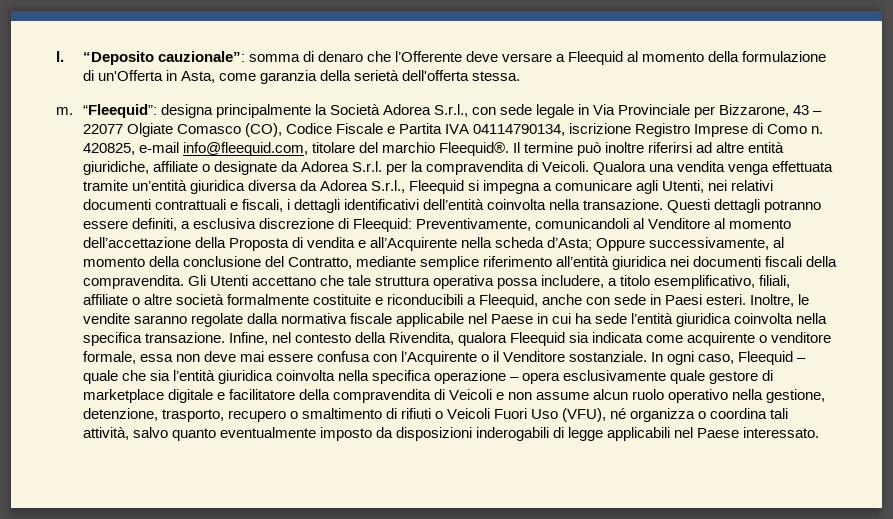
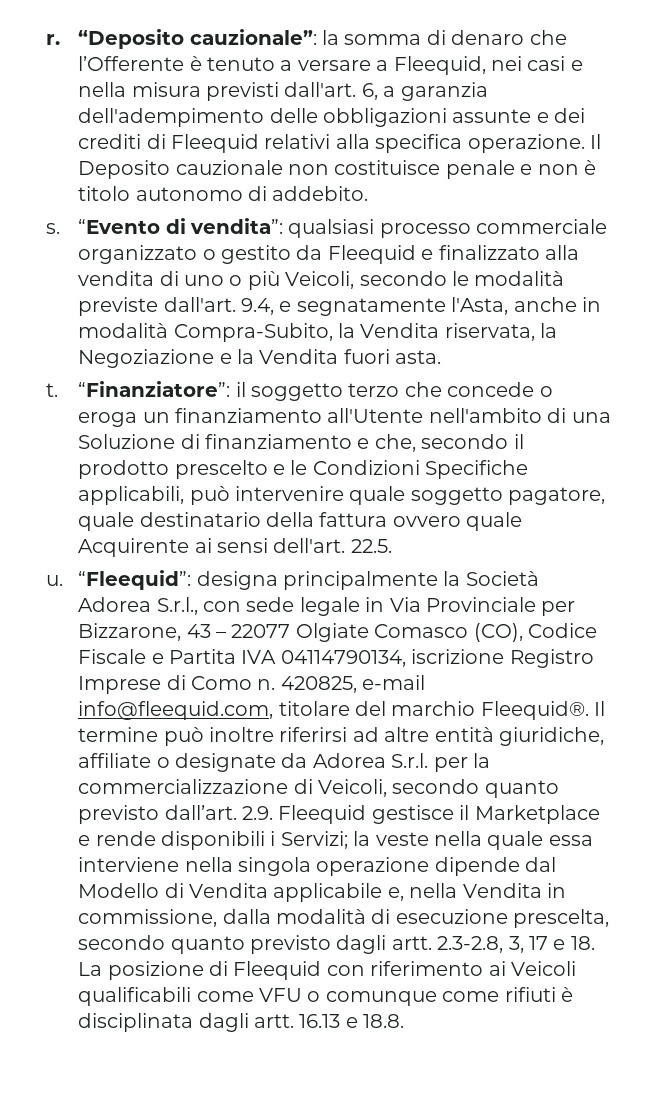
[56,51,64,62] l. -> [46,34,60,45] r.
(245, 56) none -> [322,30,340,45] la
[465,51,827,65] [82,70,521,84] [56,107,73,115] deve versare a Fleequid al momento della formulazione di un'Offerta in Asta, come garanzia della serietà dell'offerta stessa. // m. -> [189,56,583,75] [78,82,488,101] [78,108,586,127] [78,134,602,153] [78,160,597,179] [78,186,369,201] [46,218,608,238] [78,245,580,264] [78,271,565,290] [78,297,602,316] [78,323,558,342] [78,349,442,368] [46,381,553,401] [78,408,611,427] [78,434,524,452] [78,460,529,479] [78,486,606,505] [78,512,523,531] [78,538,392,557] [46,575,63,586] è tenuto a versare a Fleequid, nei casi e nella misura previsti dall'art. 6, a garanzia dell'adempimento delle obbligazioni assunte e dei crediti di Fleequid relativi alla specifica operazione. Il Deposito cauzionale non costituisce penale e non è titolo autonomo di addebito. // s. “Evento di vendita”: qualsiasi processo commerciale organizzato o gestito da Fleequid e finalizzato alla vendita di uno o più Veicoli, secondo le modalità previste dall'art. 9.4, e segnatamente l'Asta, anche in modalità Compra-Subito, la Vendita riservata, la Negoziazione e la Vendita fuori asta. // t. “Finanziatore”: il soggetto terzo che concede o eroga un finanziamento all'Utente nell'ambito di una Soluzione di finanziamento e che, secondo il prodotto prescelto e le Condizioni Specifiche applicabili, può intervenire quale soggetto pagatore, quale destinatario della fattura ovvero quale Acquirente ai sensi dell'art. 22.5. // u.
[426,161,834,175] [82,180,774,194] [82,199,822,213] [82,218,792,232] [82,237,785,251] [82,256,838,270] [82,275,791,289] [82,294,810,308] [82,313,828,327] [82,332,832,346] [82,351,807,365] [82,370,774,384] [82,389,826,403] [82,408,789,422] [82,427,820,441] compravendita di Veicoli. Qualora una vendita venga effettuata tramite un’entità giuridica diversa da Adorea S.r.l., Fleequid si impegna a comunicare agli Utenti, nei relativi documenti contrattuali e fiscali, i dettagli identificativi dell’entità coinvolta nella transazione. Questi dettagli potranno essere definiti, a esclusiva discrezione di Fleequid: Preventivamente, comunicandoli al Venditore al momento dell’accettazione della Proposta di vendita e all’Acquirente nella scheda d’Asta; Oppure successivamente, al momento della conclusione del Contratto, mediante semplice riferimento all’entità giuridica nei documenti fiscali della compravendita. Gli Utenti accettano che tale struttura operativa possa includere, a titolo esemplificativo, filiali, affiliate o altre società formalmente costituite e riconducibili a Fleequid, anche con sede in Paesi esteri. Inoltre, le vendite saranno regolate dalla normativa fiscale applicabile nel Paese in cui ha sede l’entità giuridica coinvolta nella specifica transazione. Infine, nel contesto della Rivendita, qualora Fleequid sia indicata come acquirente o venditore formale, essa non deve mai essere confusa con l’Acquirente o il Venditore sostanziale. In ogni caso, Fleequid – quale che sia l’entità giuridica coinvolta nella specifica operazione – opera esclusivamente quale gestore di marketplace digitale e facilitatore della compravendita di Veicoli e non assume alcun ruolo operativo nella gestione, detenzione, trasporto, recupero o smaltimento di rifiuti o Veicoli Fuori Uso (VFU), né organizza o coordina tali attività, salvo quanto eventualmente imposto da disposizioni inderogabili di legge applicabili nel Paese interessato. -> [78,779,559,798] [78,805,600,824] [78,831,593,850] [78,857,557,876] [78,883,567,902] [78,909,610,928] [78,935,595,954] [78,961,577,980] [78,987,574,1006] [78,1013,405,1032] commercializzazione di Veicoli, secondo quanto previsto dall’art. 2.9. Fleequid gestisce il Marketplace e rende disponibili i Servizi; la veste nella quale essa interviene nella singola operazione dipende dal Modello di Vendita applicabile e, nella Vendita in commissione, dalla modalità di esecuzione prescelta, secondo quanto previsto dagli artt. 2.3-2.8, 3, 17 e 18. La posizione di Fleequid con riferimento ai Veicoli qualificabili come VFU o comunque come rifiuti è disciplinata dagli artt. 16.13 e 18.8.

